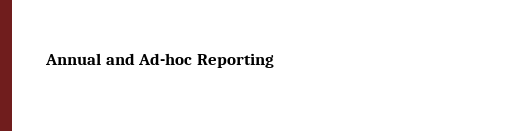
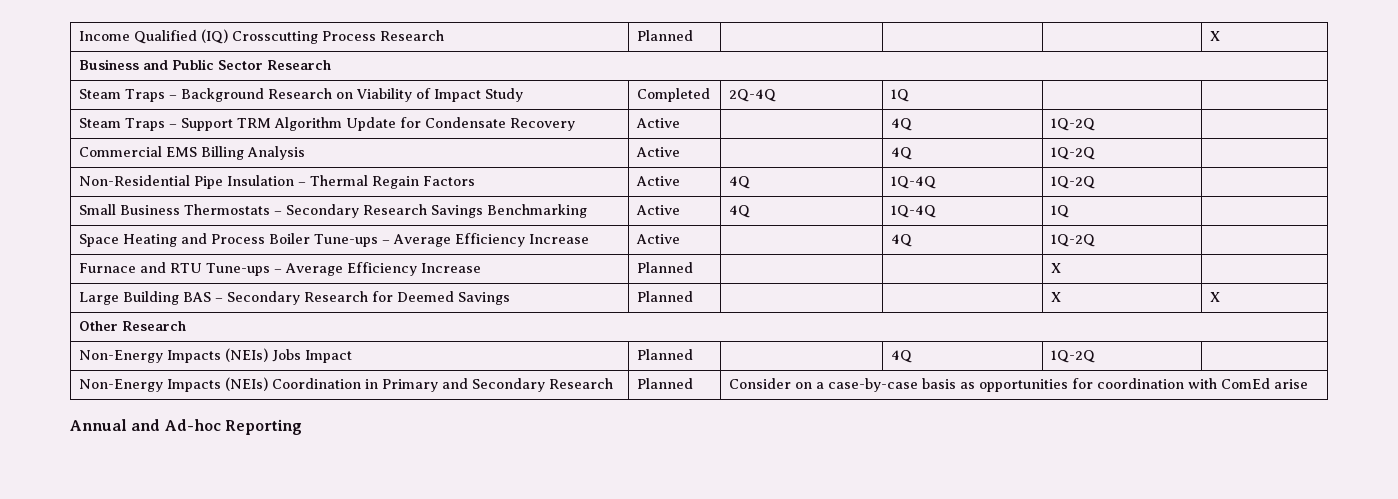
(45, 59) none -> [79,29,445,44] [637,30,694,41] [1210,31,1221,41] [79,59,332,70] [79,88,524,102] [637,88,711,102] [729,89,777,102] [891,89,910,102] [79,117,576,131] [636,118,681,128] [891,118,913,131] [1051,118,1096,131] [79,146,306,160] [636,147,681,157] [891,147,913,160] [1051,147,1096,160] [79,175,476,189] [636,176,681,186] [729,176,751,189] [891,176,937,189] [1051,176,1096,189] [79,204,588,218] [636,205,681,215] [729,205,751,218] [891,205,937,218] [1051,205,1070,218] [79,233,590,247] [636,234,681,244] [891,234,913,247] [1051,234,1096,247] [79,262,482,276] [637,262,694,273] [1051,263,1062,273] [79,291,511,305] [637,291,694,302] [1051,292,1062,302] [1210,292,1221,302] [79,321,187,331] [79,348,353,363] [637,349,694,360] [891,350,913,363] [1051,350,1096,363] [79,377,614,392] [637,378,694,389] [729,378,1309,392] Income Qualified (IQ) Crosscutting Process Research | Planned | | | | X // Business and Public Sector Research // Steam Traps – Background Research on Viability of Impact Study | Completed | 2Q-4Q | 1Q | | // Steam Traps – Support TRM Algorithm Update for Condensate Recovery | Active | | 4Q | 1Q-2Q | // Commercial EMS Billing Analysis | Active | | 4Q | 1Q-2Q | // Non-Residential Pipe Insulation – Thermal Regain Factors | Active | 4Q | 1Q-4Q | 1Q-2Q | // Small Business Thermostats – Secondary Research Savings Benchmarking | Active | 4Q | 1Q-4Q | 1Q | // Space Heating and Process Boiler Tune-ups – Average Efficiency Increase | Active | | 4Q | 1Q-2Q | // Furnace and RTU Tune-ups – Average Efficiency Increase | Planned | | | X | // Large Building BAS – Secondary Research for Deemed Savings | Planned | | | X | X // Other Research // Non-Energy Impacts (NEIs) Jobs Impact | Planned | | 4Q | 1Q-2Q | // Non-Energy Impacts (NEIs) Coordination in Primary and Secondary Research | Planned | Consider on a case-by-case basis as opportunities for coordination with ComEd arise //

